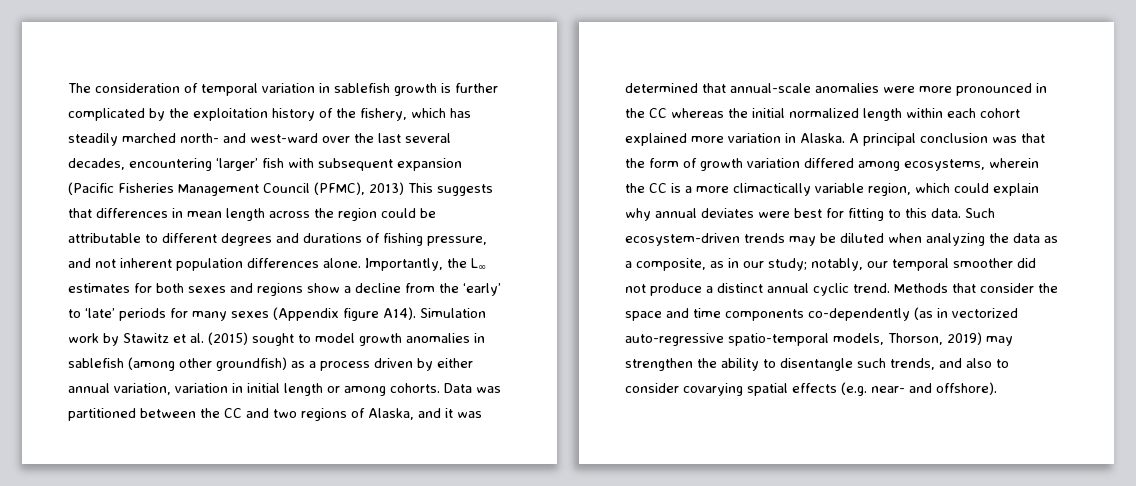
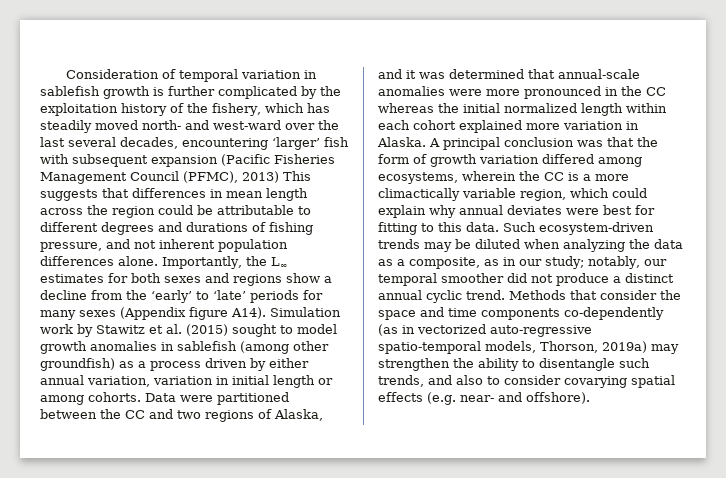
[68,83,180,93] The consideration -> [65,69,159,79] Consideration
[122,133,176,143] marched -> [95,120,138,130] moved
[476,386,501,393] was -> [180,395,213,402] were
[947,332,982,345] 2019) -> [602,341,647,353] 2019a)

